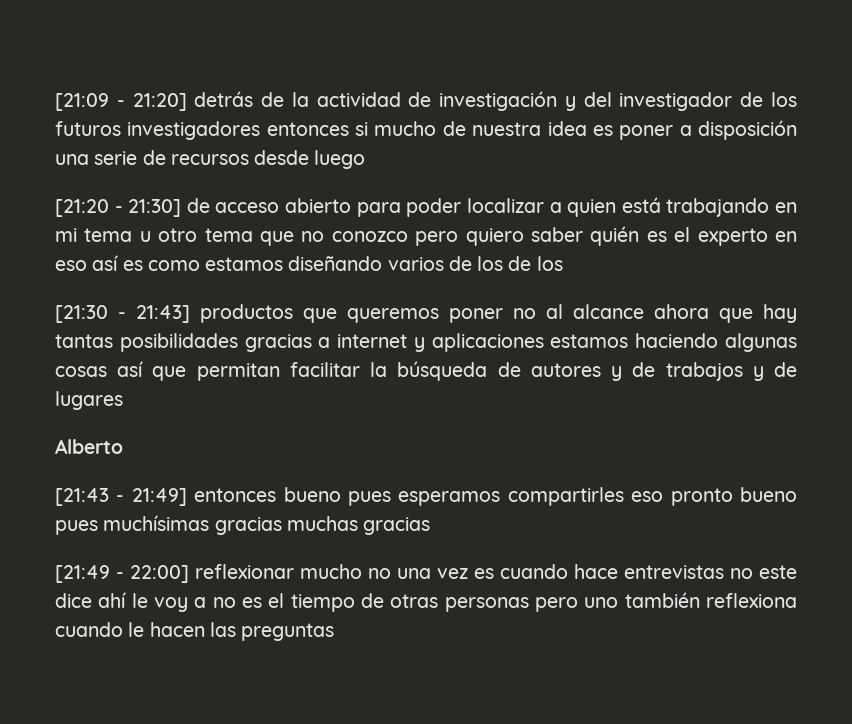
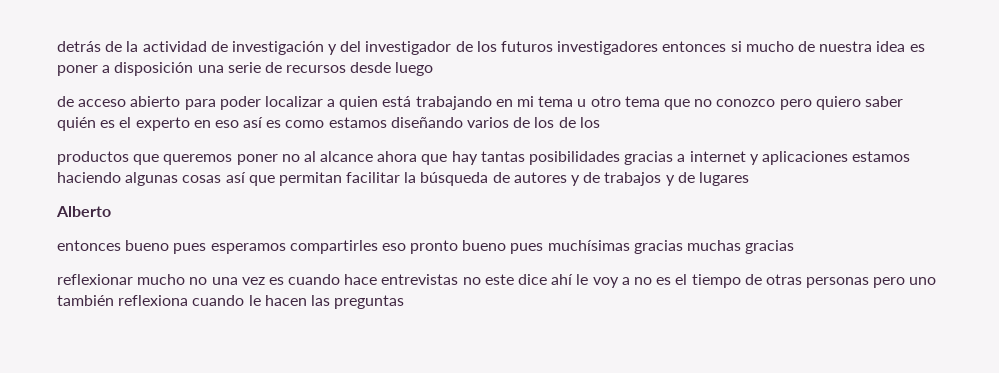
[55,93,187,111] [21:09 - 21:20] -> (57, 46) none
[55,199,182,217] [21:20 - 21:30] -> (434, 69) none
[55,305,190,323] [21:30 - 21:43] -> (600, 122) none
[55,488,187,506] [21:43 - 21:49] -> (111, 211) none
[55,565,189,583] [21:49 - 22:00] -> (795, 247) none

